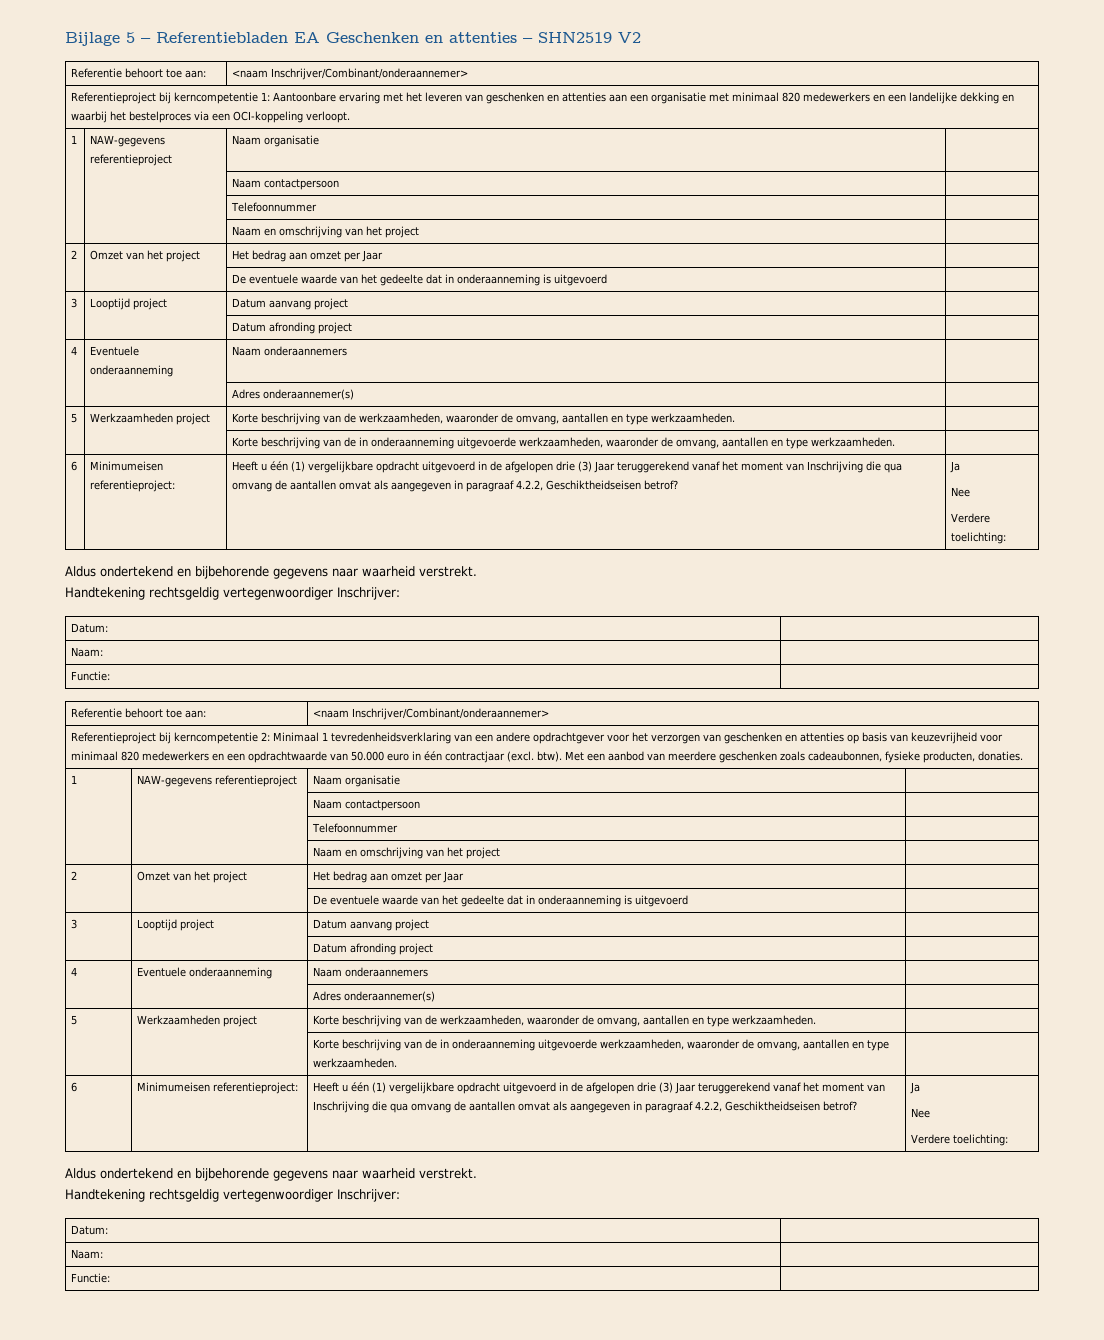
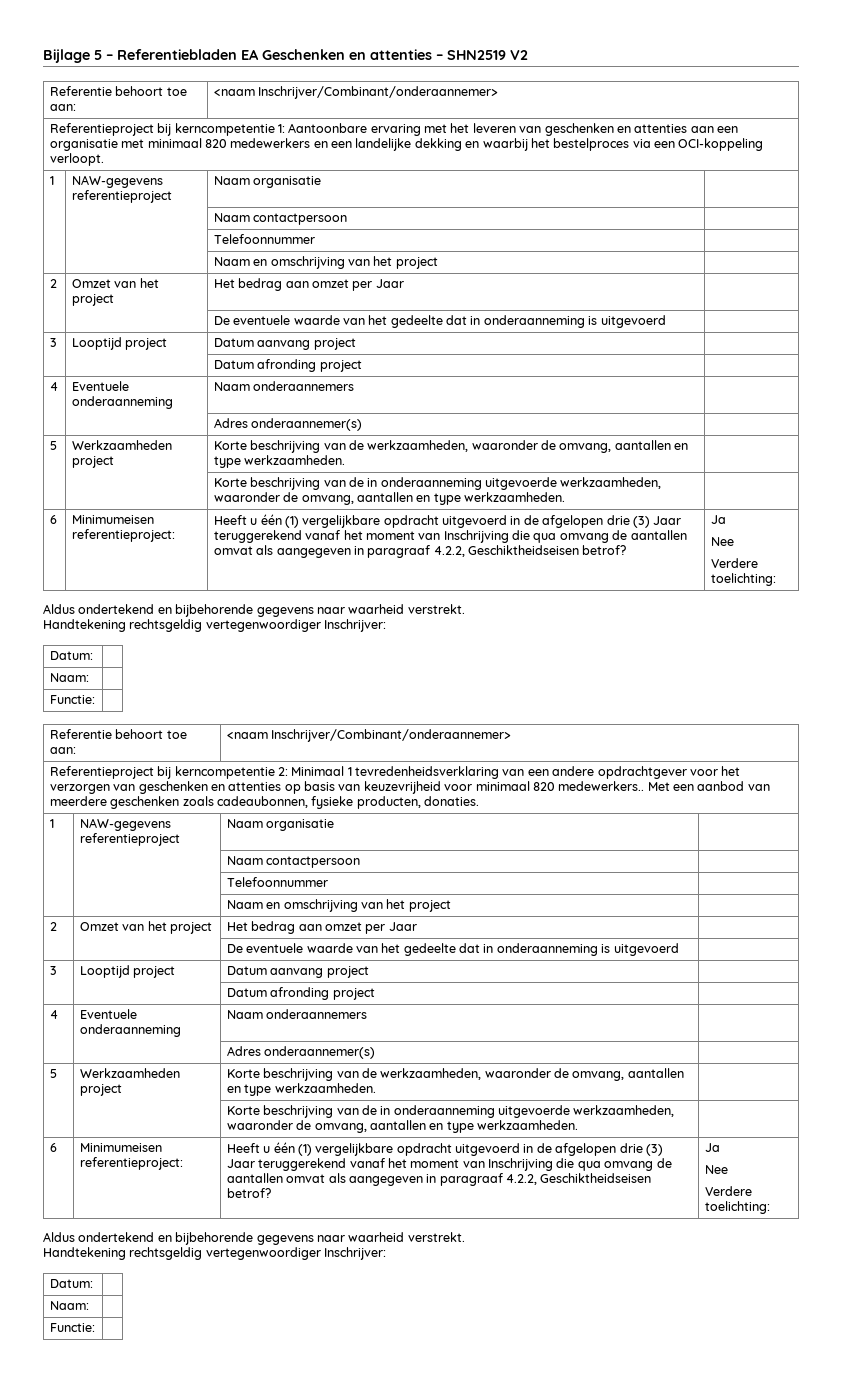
[142,751,563,763] medewerkers en een opdrachtwaarde van 50.000 euro in één contractjaar (excl. btw). -> [558,781,645,791] medewerkers..

